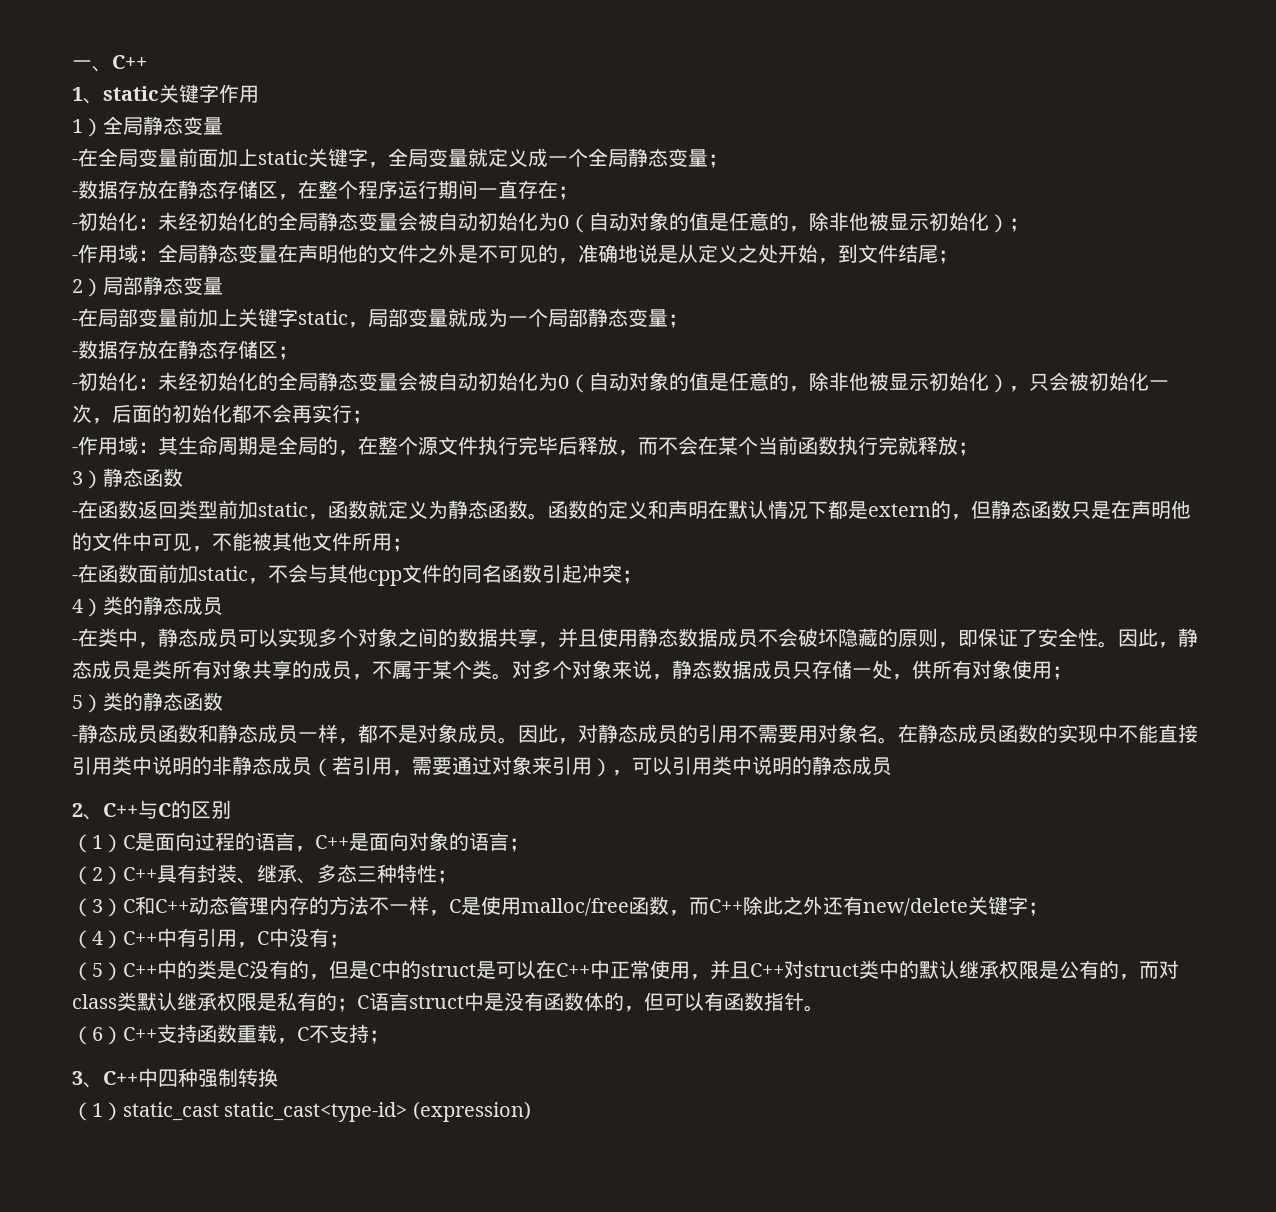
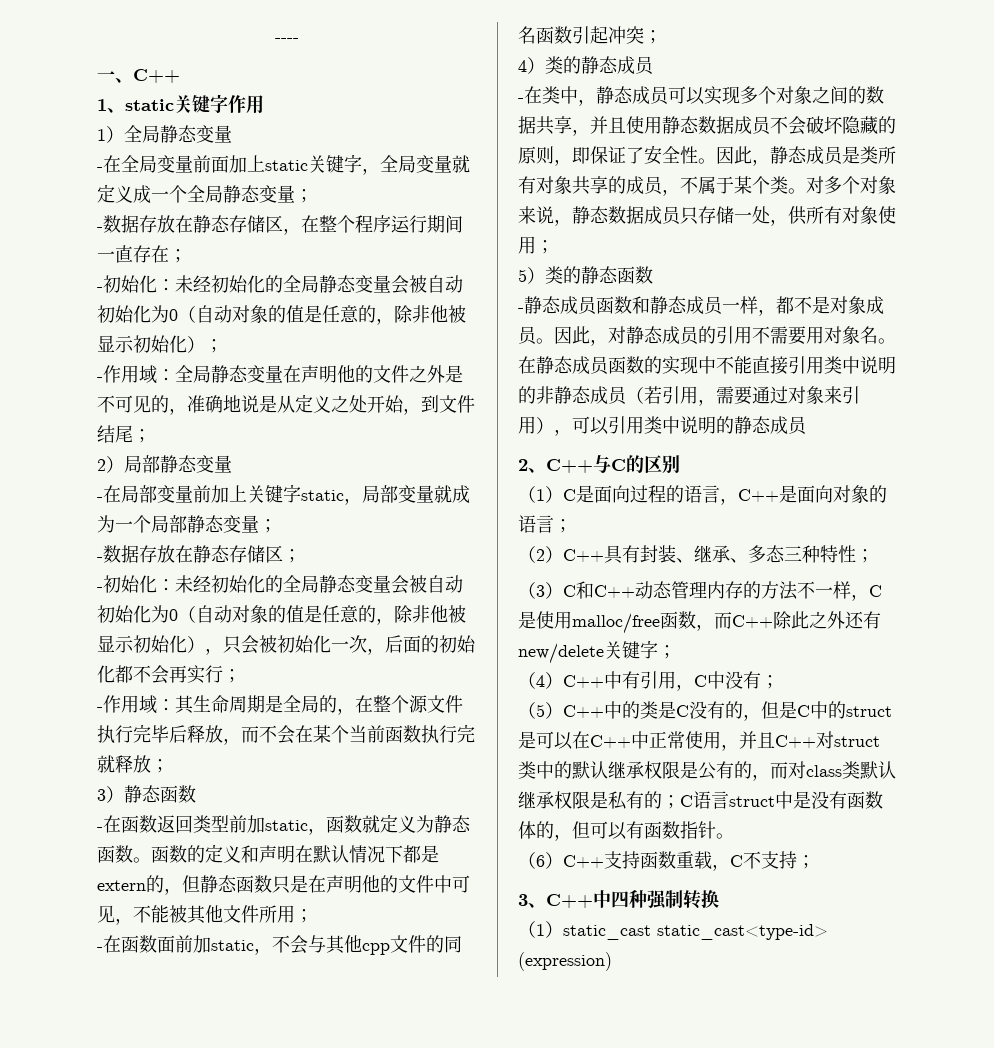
(72, 64) none -> [274,38,299,42] ---- //

